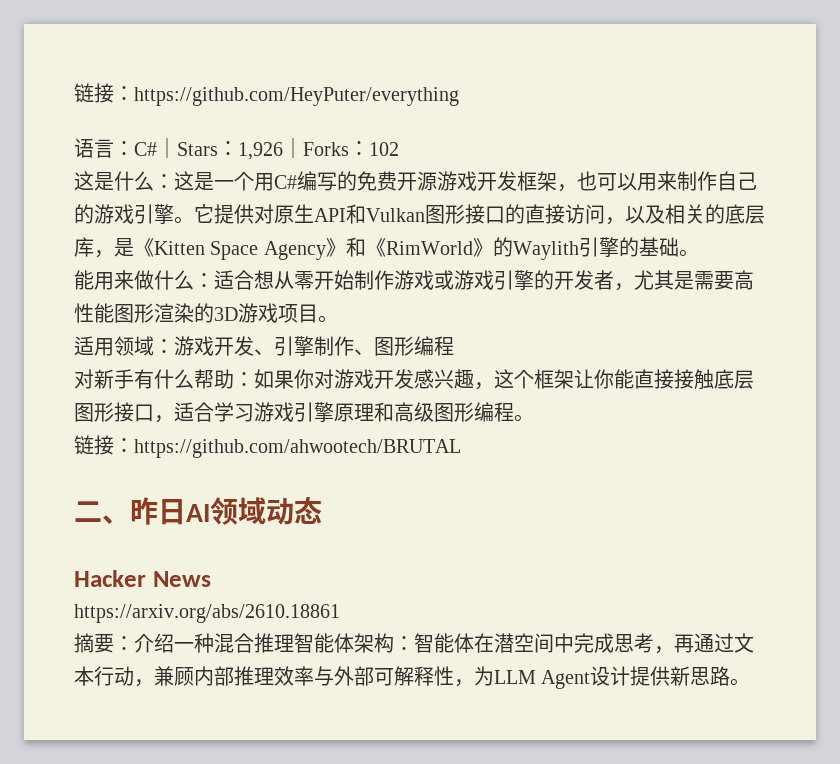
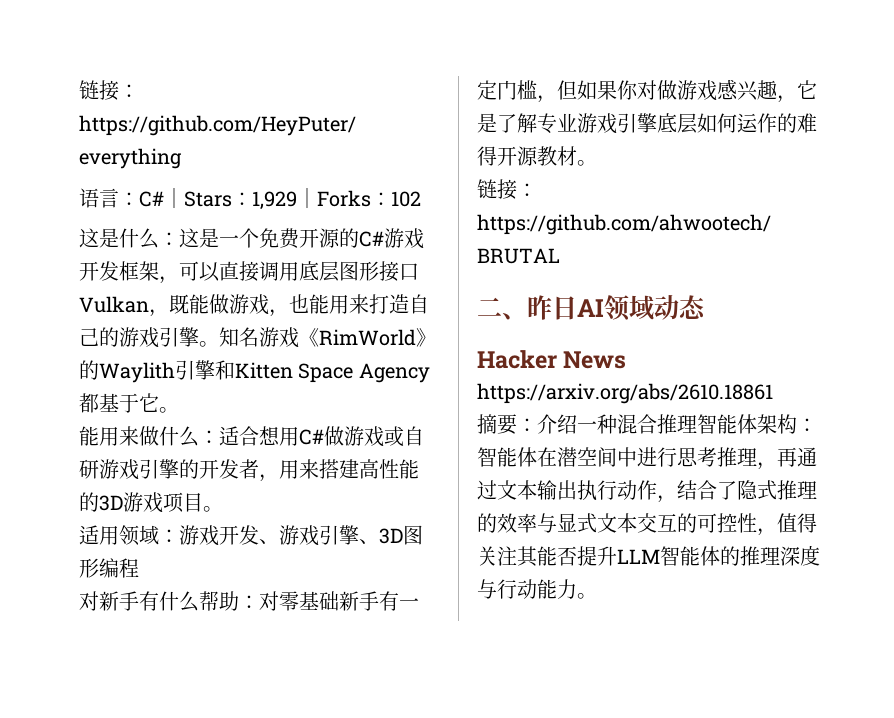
[238,142,283,160] 1,926 -> [252,191,297,210] 1,929
[254,171,357,191] 用C#编写的 -> (259, 238) none
(437, 181) none -> [339,228,384,248] 的C#
[577,171,757,191] [74,204,765,225] [74,237,366,260] 也可以用来制作自己的游戏引擎。它提供对原生API和Vulkan图形接口的直接访问，以及相关的底层库，是《Kitten Space Agency》和 -> [179,261,419,282] [79,294,429,317] [79,327,299,348] 可以直接调用底层图形接口Vulkan，既能做游戏，也能用来打造自己的游戏引擎。知名游戏
[618,237,679,257] 的基础 -> [215,360,430,383] [79,393,159,413] 和Kitten Space Agency都基于它
[274,270,454,290] 从零开始制作游戏或 -> [279,426,424,447] [79,459,99,479] 用C#做游戏或自研
[634,270,754,290] [74,303,194,323] 尤其是需要高性能图形渲染 -> [279,459,419,479] 用来搭建高性能
[274,336,374,356] 引擎制作、 -> [279,525,403,546] 游戏引擎、3D
[254,369,754,390] [74,402,514,423] 如果你对游戏开发感兴趣，这个框架让你能直接接触底层图形接口，适合学习游戏引擎原理和高级图形编程 -> [259,591,419,611] [477,79,817,103] [477,113,817,134] [477,146,577,166] 对零基础新手有一定门槛，但如果你对做游戏感兴趣，它是了解专业游戏引擎底层如何运作的难得开源教材
[574,633,754,654] [74,666,731,689] 完成思考，再通过文本行动，兼顾内部推理效率与外部可解释性，为LLM Agent设计提供新思路 -> [637,447,817,470] [477,480,817,503] [477,513,817,536] [477,545,820,567] [477,579,577,599] 进行思考推理，再通过文本输出执行动作，结合了隐式推理的效率与显式文本交互的可控性，值得关注其能否提升LLM智能体的推理深度与行动能力

